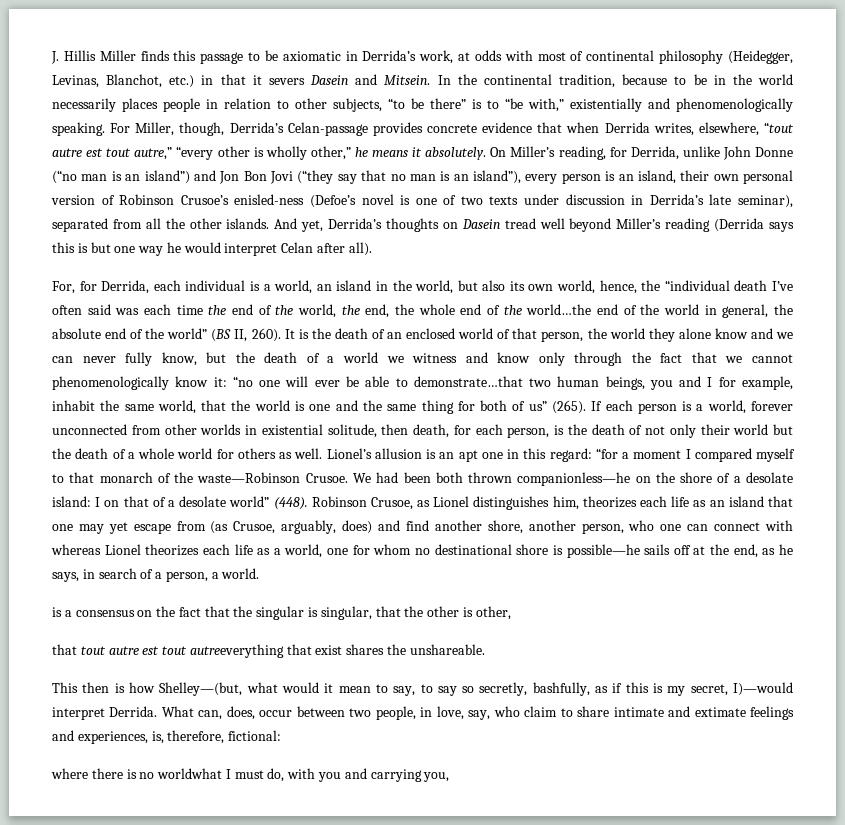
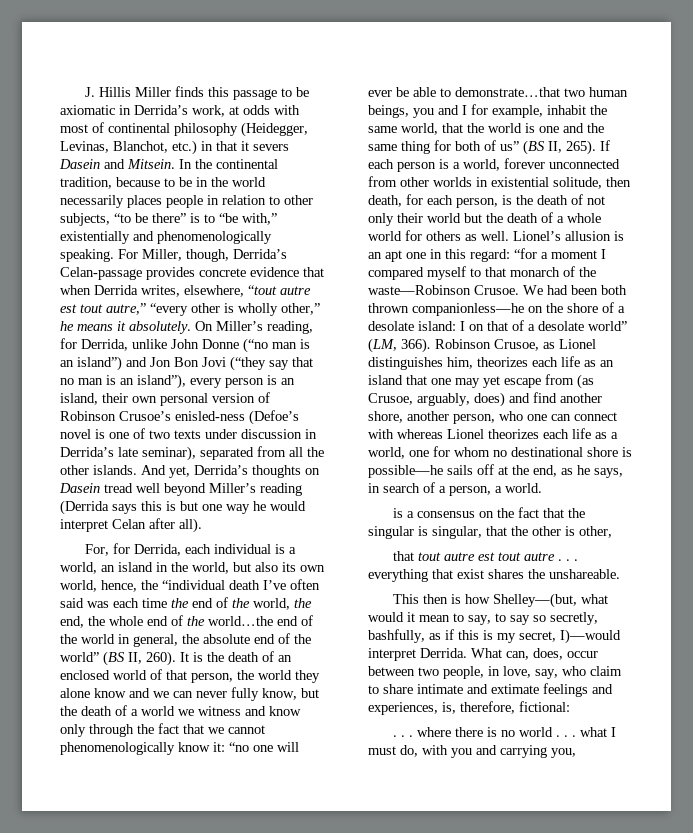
[551,400,586,414] (265). -> [523,140,596,155] (BS II, 265).
[273,497,308,510] (448). -> [368,338,431,353] (LM, 366).
[189,644,284,658] autreeverything -> [524,552,579,561] [368,569,428,582] autre . . . everything
(282, 735) none -> [393,735,414,737] . . .
[157,768,223,779] worldwhat -> [519,727,608,737] world . . . what

